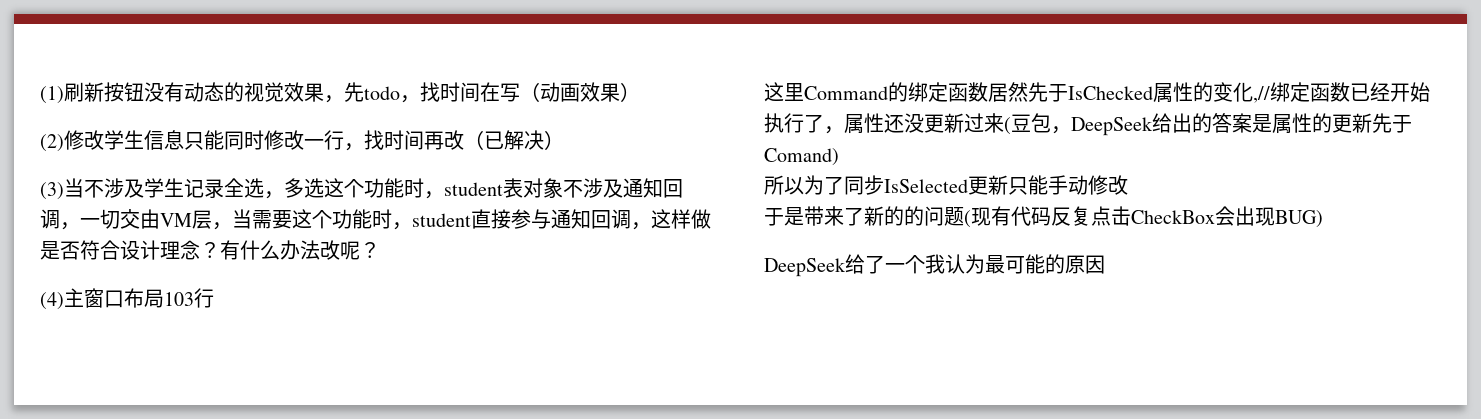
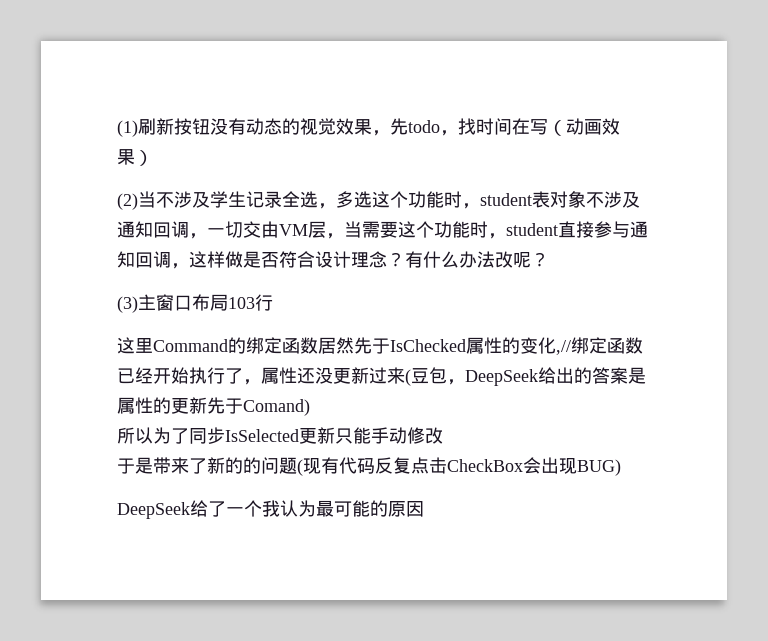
[64,130,564,151] [40,182,64,200] 修改学生信息只能同时修改一行，找时间再改（已解决） // (3) -> (138, 201) none
[40,292,64,310] (4) -> [117,296,138,313] (3)

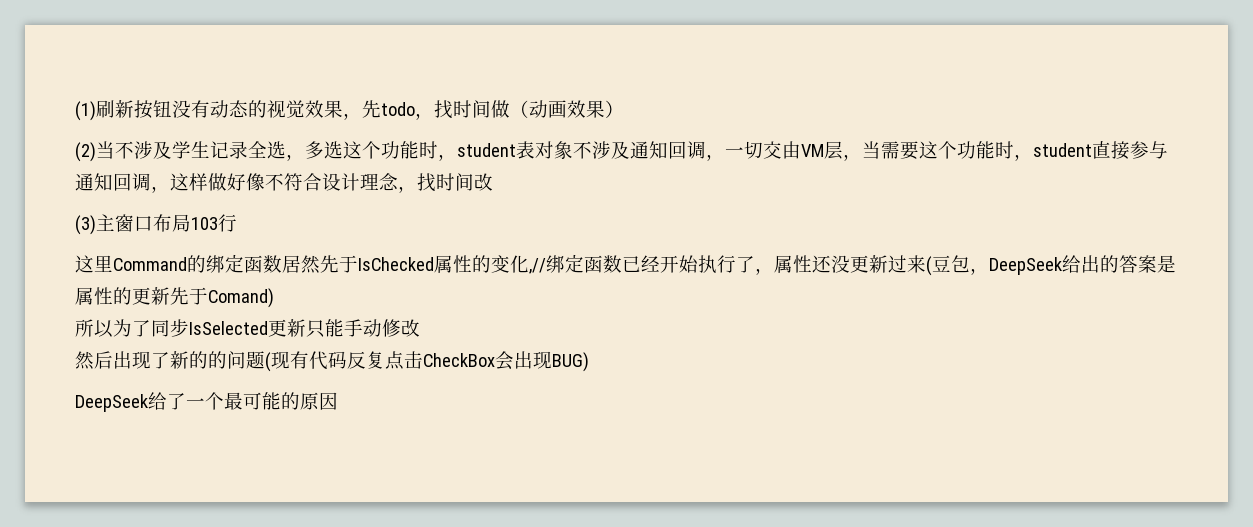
[512,118,548,135] 在写 -> [491,100,510,118] 做
[243,251,279,268] 是否 -> [227,173,284,191] 好像不
[387,251,549,268] ？有什么办法改呢？ -> [398,173,493,193] ，找时间改
[117,457,189,474] 于是带来 -> [75,351,151,370] 然后出现
[262,500,316,517] 我认为 -> (224, 401) none

